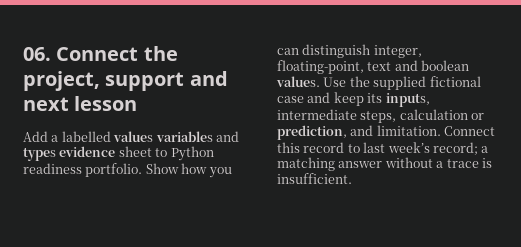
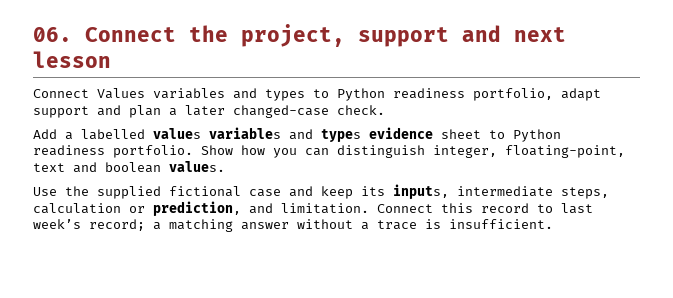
(138, 103) none -> [33,88,601,101] [33,105,385,118] // Connect Values variables and types to Python readiness portfolio, adapt support and plan a later changed-case check.
(320, 81) none -> (225, 166) //

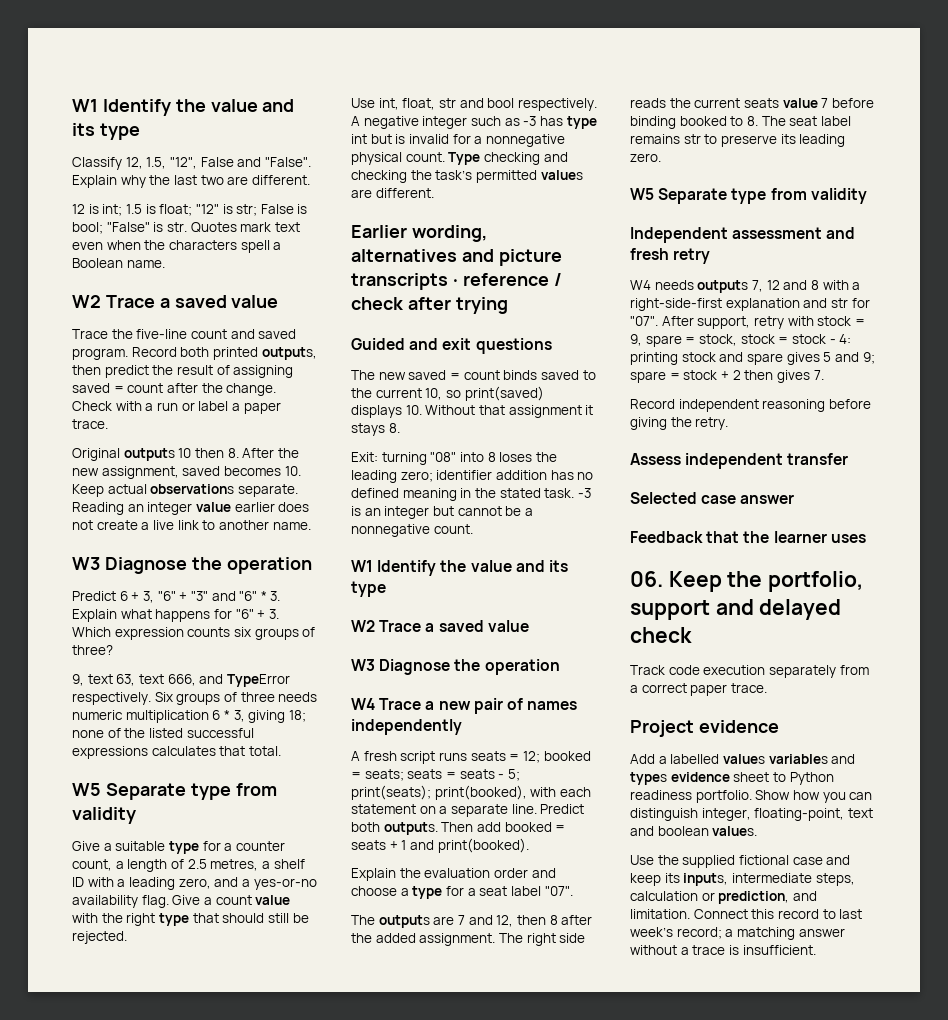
[33,24,566,47] [33,51,111,68] [33,88,601,101] [33,105,385,118] 06. Connect the project, support and next lesson // Connect Values variables and types to Python readiness portfolio, adapt support and plan a later changed-case check. -> [72,99,295,116] [72,123,140,140] [72,157,311,170] [72,175,310,188] [72,204,308,216] [72,222,300,234] [72,240,282,253] [72,258,165,268] [72,295,279,308] [72,329,297,339] [72,347,317,360] [72,365,294,378] [72,383,277,396] [72,401,281,414] [72,419,108,429] [72,448,299,461] [72,466,301,479] [72,484,298,497] [72,502,310,515] [72,520,311,530] [72,557,312,574] [72,591,281,603] [72,609,279,622] [72,627,316,640] [72,645,113,655] [72,674,290,687] [72,692,318,705] [72,710,306,723] [72,728,254,738] [72,746,281,759] [72,783,277,800] [72,807,136,824] [72,841,285,854] [72,859,305,872] [72,877,317,890] [72,895,291,908] [72,913,309,926] [72,931,127,944] [351,98,597,111] [351,116,597,129] [351,134,565,147] [351,152,568,165] [351,170,583,183] [351,188,434,198] [351,225,487,242] [351,249,562,266] [351,273,562,290] [351,297,508,314] [351,338,552,354] [351,370,596,380] [351,386,544,401] [351,405,594,418] [351,423,400,436] [351,452,557,465] [351,470,594,483] [351,488,591,501] [351,506,533,519] [351,524,473,537] [351,560,568,576] [351,581,386,597] [351,620,529,632] [351,659,560,675] [351,698,578,714] [351,719,462,735] [351,751,591,764] [351,769,520,781] [351,785,591,800] [351,804,585,817] [351,822,566,835] [351,838,529,853] [351,868,556,881] [351,886,573,899] [351,915,593,928] [351,933,586,946] [630,98,874,108] [630,116,851,129] [630,134,846,147] [630,153,661,162] [630,188,867,204] [630,227,856,243] [630,248,711,264] [630,280,861,293] [630,298,870,311] [630,316,865,329] [630,334,852,347] [630,352,875,365] [630,370,824,383] [630,399,871,412] [630,417,729,430] [630,453,849,469] [630,492,795,504] [630,531,866,543] [630,571,864,592] [630,599,842,620] [630,627,692,643] [630,665,869,678] [630,683,767,696] [630,720,779,737] W1 Identify the value and its type // Classify 12, 1.5, "12", False and "False". Explain why the last two are different. // 12 is int; 1.5 is float; "12" is str; False is bool; "False" is str. Quotes mark text even when the characters spell a Boolean name. // W2 Trace a saved value // Trace the five-line count and saved program. Record both printed outputs, then predict the result of assigning saved = count after the change. Check with a run or label a paper trace. // Original outputs 10 then 8. After the new assignment, saved becomes 10. Keep actual observations separate. Reading an integer value earlier does not create a live link to another name. // W3 Diagnose the operation // Predict 6 + 3, "6" + "3" and "6" * 3. Explain what happens for "6" + 3. Which expression counts six groups of three? // 9, text 63, text 666, and TypeError respectively. Six groups of three needs numeric multiplication 6 * 3, giving 18; none of the listed successful expressions calculates that total. // W5 Separate type from validity // Give a suitable type for a counter count, a length of 2.5 metres, a shelf ID with a leading zero, and a yes-or-no availability flag. Give a count value with the right type that should still be rejected. // Use int, float, str and bool respectively. A negative integer such as -3 has type int but is invalid for a nonnegative physical count. Type checking and checking the task’s permitted values are different. // Earlier wording, alternatives and picture transcripts · reference / check after trying // Guided and exit questions // The new saved = count binds saved to the current 10, so print(saved) displays 10. Without that assignment it stays 8. // Exit: turning "08" into 8 loses the leading zero; identifier addition has no defined meaning in the stated task. -3 is an integer but cannot be a nonnegative count. // W1 Identify the value and its type // W2 Trace a saved value // W3 Diagnose the operation // W4 Trace a new pair of names independently // A fresh script runs seats = 12; booked = seats; seats = seats - 5; print(seats); print(booked), with each statement on a separate line. Predict both outputs. Then add booked = seats + 1 and print(booked). // Explain the evaluation order and choose a type for a seat label "07". // The outputs are 7 and 12, then 8 after the added assignment. The right side reads the current seats value 7 before binding booked to 8. The seat label remains str to preserve its leading zero. // W5 Separate type from validity // Independent assessment and fresh retry // W4 needs outputs 7, 12 and 8 with a right-side-first explanation and str for "07". After support, retry with stock = 9, spare = stock, stock = stock - 4: printing stock and spare gives 5 and 9; spare = stock + 2 then gives 7. // Record independent reasoning before giving the retry. // Assess independent transfer // Selected case answer // Feedback that the learner uses // 06. Keep the portfolio, support and delayed check // Track code execution separately from a correct paper trace. // Project evidence

